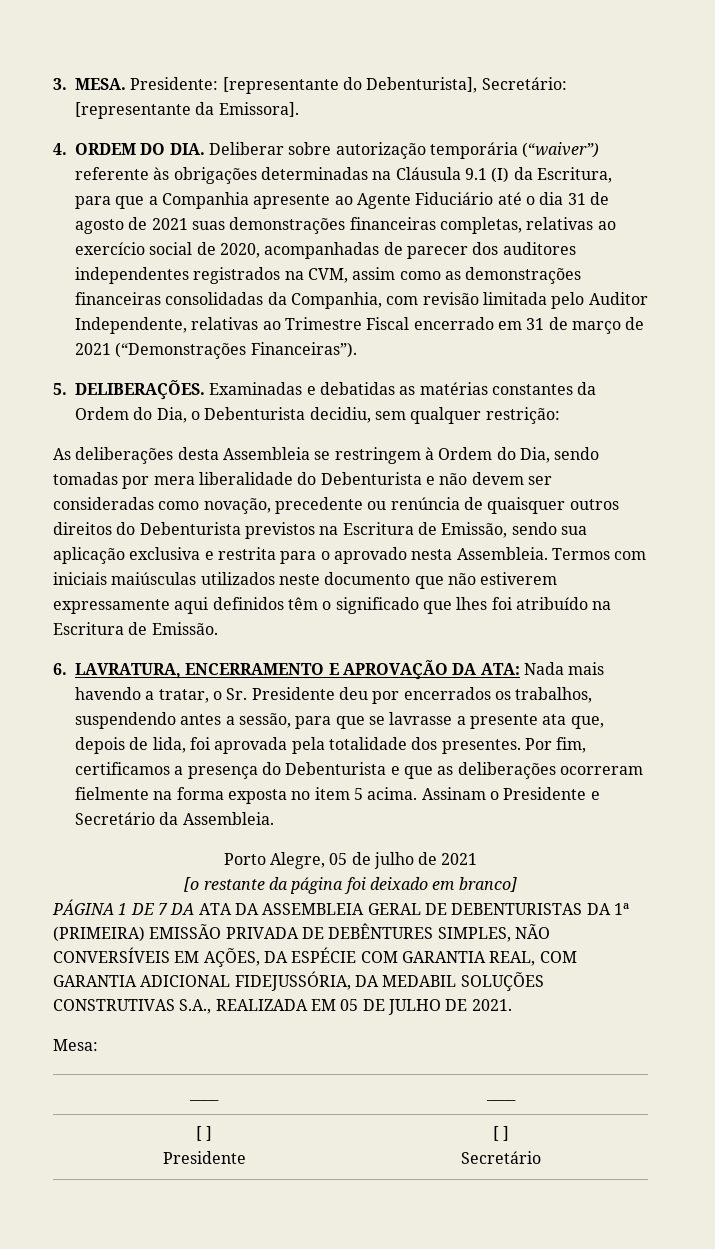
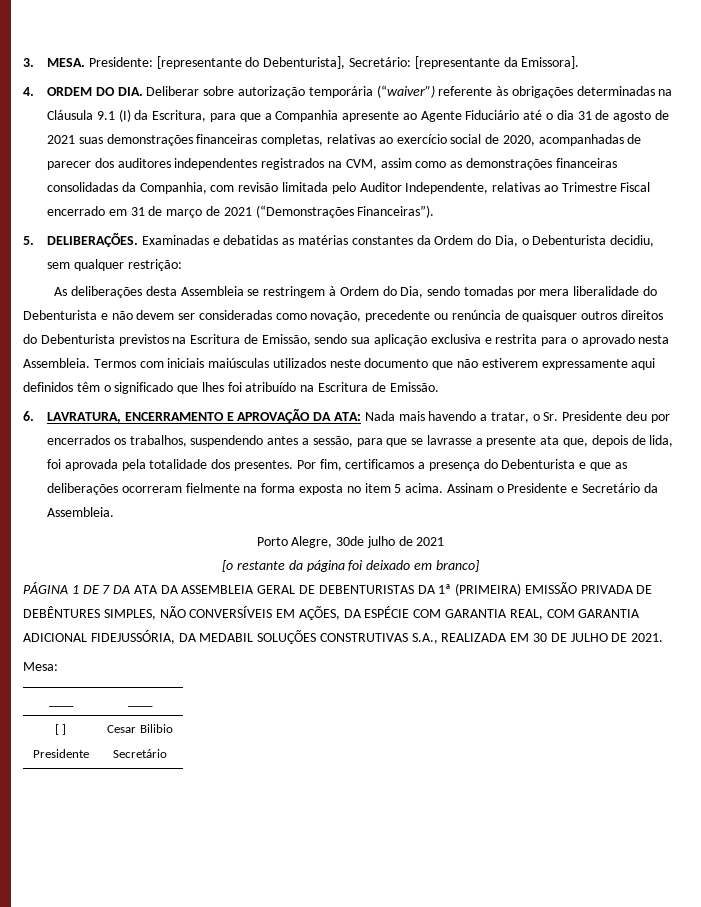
[329,852,371,865] 05 de -> [336,536,365,546] 30de
[340,999,359,1011] 05 -> [533,633,548,642] 30
[492,1126,510,1141] [ ] -> [107,724,173,733] Cesar Bilibio

